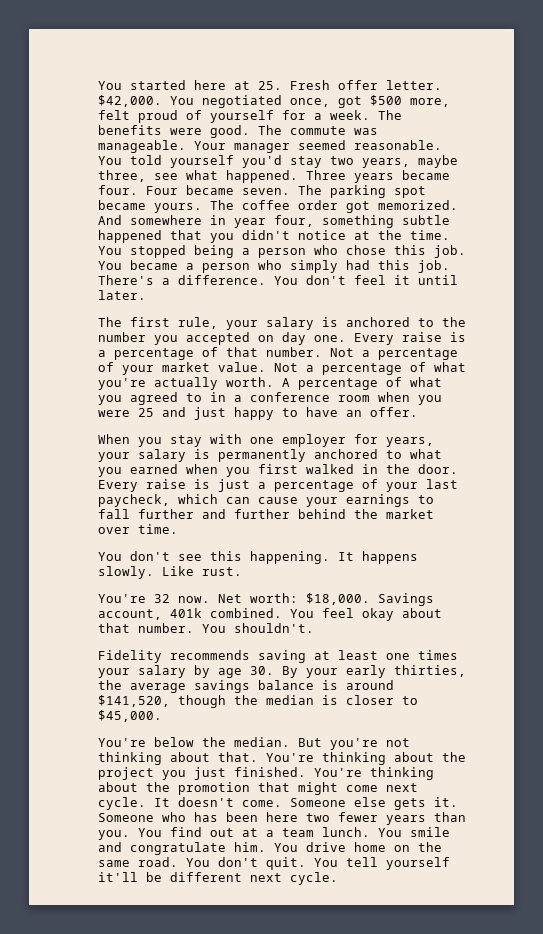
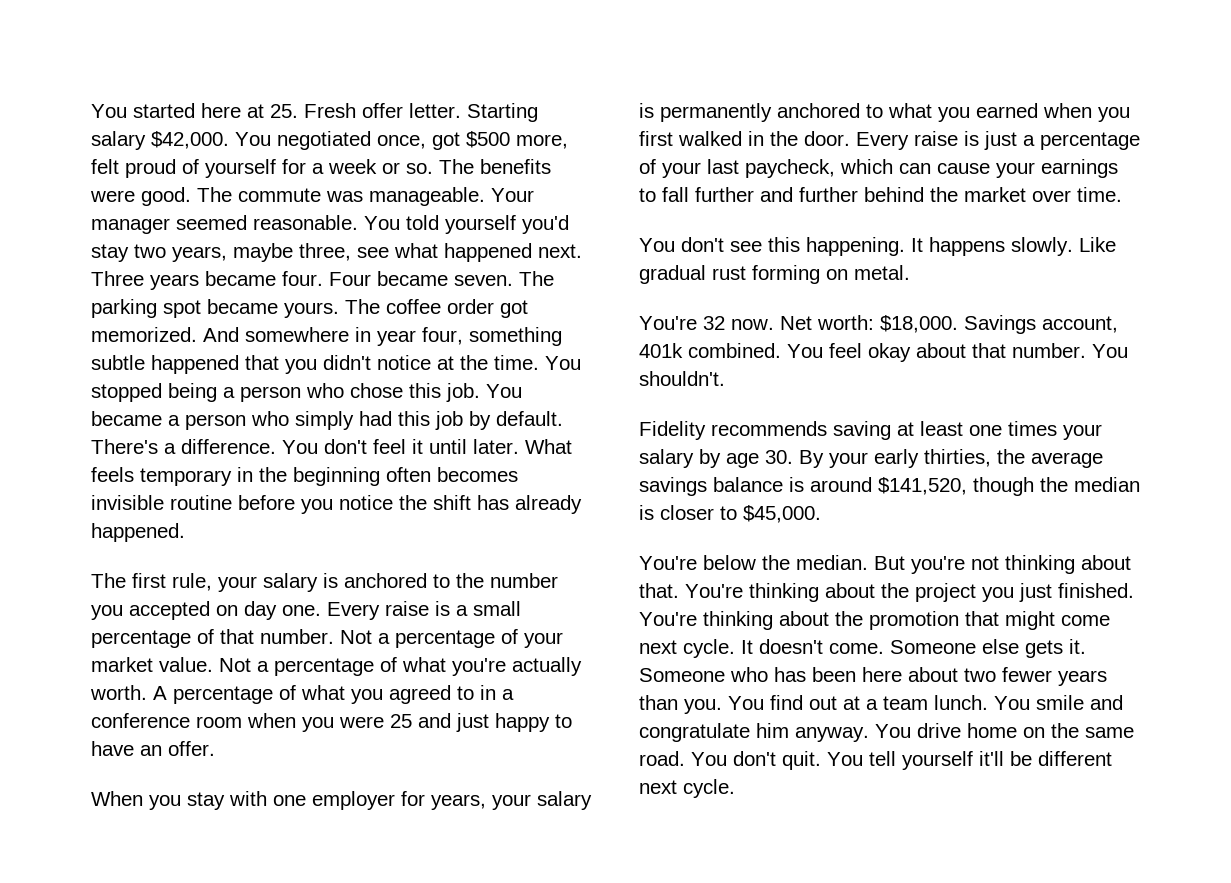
(442, 85) none -> [467,103,538,122] [91,131,146,150] Starting salary
[330,110,370,120] week. -> [328,159,433,174] week or so.
[226,170,298,183] happened. -> [444,243,582,262] happened next.
[418,260,450,273] job. -> [435,411,563,430] job by default.
(146, 295) none -> [525,439,572,454] [91,467,518,486] [91,495,582,514] [91,523,185,542] What feels temporary in the beginning often becomes invisible routine before you notice the shift has already happened.
(106, 353) none -> [473,601,521,616] small
[202,567,242,576] rust. -> [639,265,910,284] gradual rust forming on metal.
(298, 817) none -> [908,667,958,682] about
[234,842,266,852] him. -> [756,723,869,742] him anyway.

